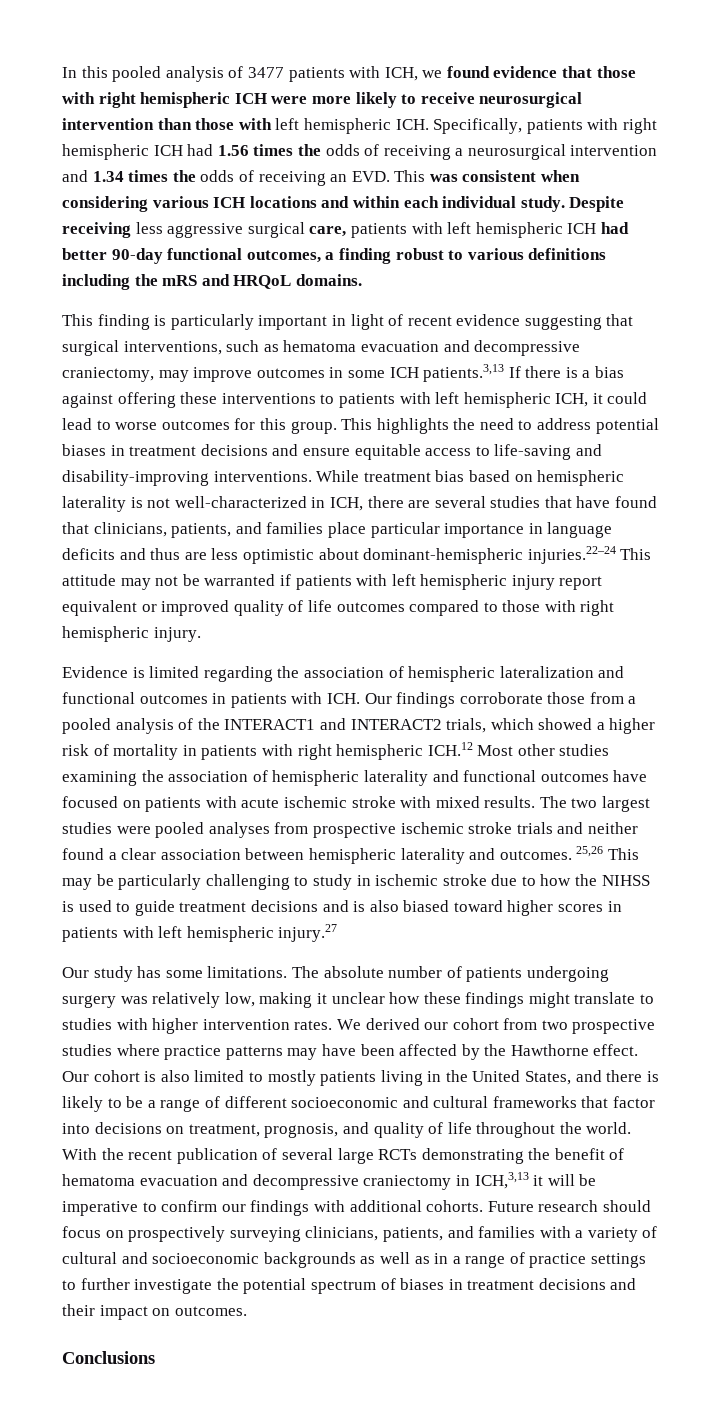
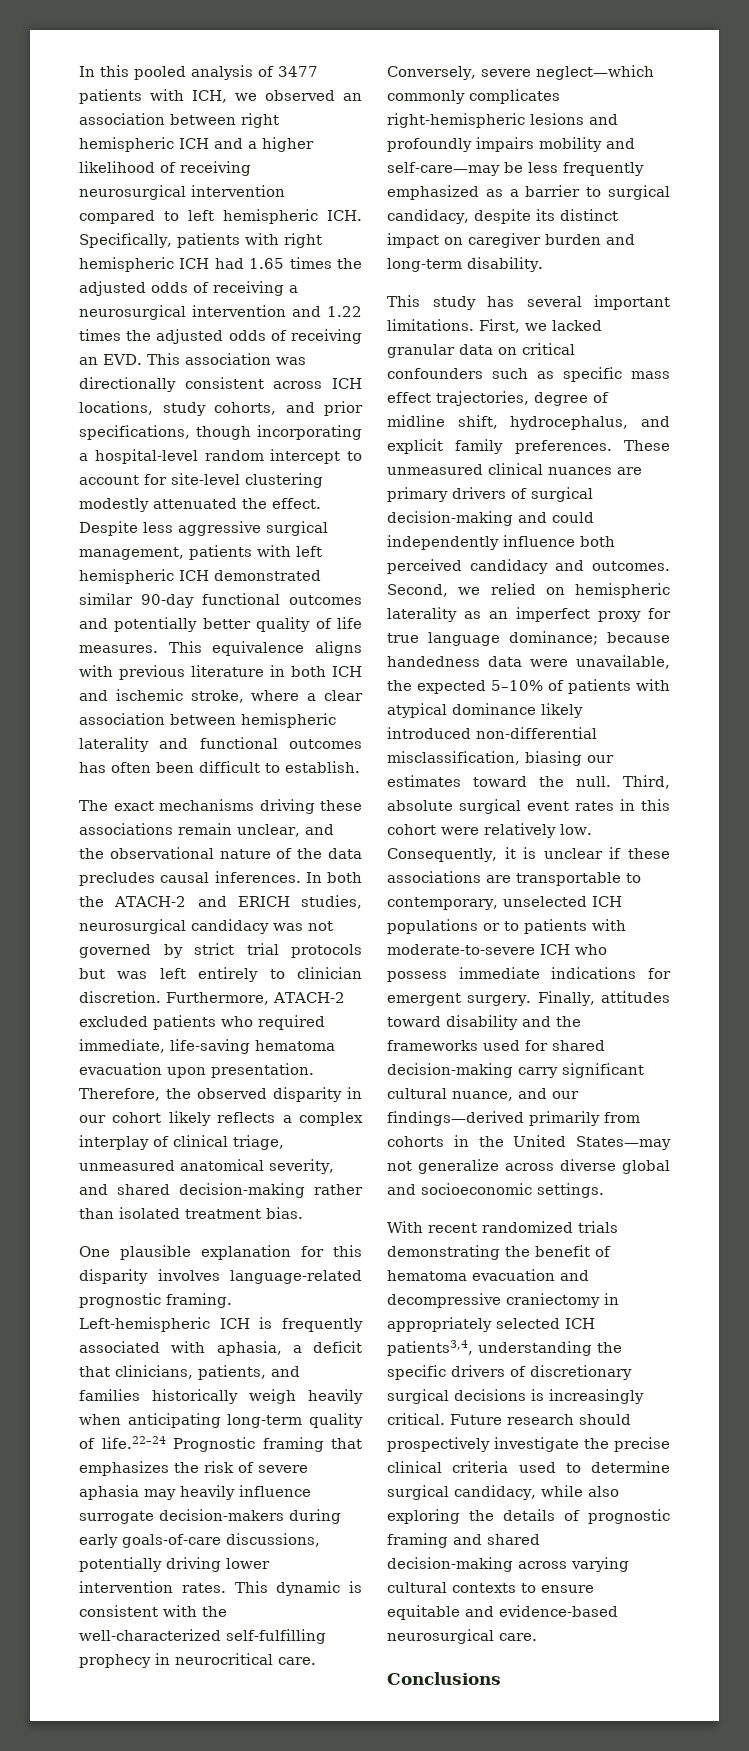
[446,66,636,78] [62,92,583,108] [62,118,272,130] found evidence that those with right hemispheric ICH were more likely to receive neurosurgical intervention than those with -> [265,90,362,101] [79,113,279,128] [79,137,314,152] [79,161,251,176] [79,185,285,200] [79,210,179,224] observed an association between right hemispheric ICH and a higher likelihood of receiving neurosurgical intervention compared to
[217,144,321,156] 1.56 times the -> [249,257,362,269] [79,281,146,296] 1.65 times the adjusted
[92,170,196,182] 1.34 times the -> [327,306,362,317] [79,329,224,344] 1.22 times the adjusted
[429,170,581,182] [62,196,625,212] [62,222,131,238] was consistent when considering various ICH locations and within each individual study. Despite receiving -> [185,353,306,365] [79,377,362,392] [79,401,363,416] [79,425,362,440] [79,449,362,464] [79,473,323,488] [79,498,321,512] [79,521,138,536] association was directionally consistent across ICH locations, study cohorts, and prior specifications, though incorporating a hospital-level random intercept to account for site-level clustering modestly attenuated the effect. Despite
[309,226,347,237] care, -> [79,547,184,560] management,
[600,222,629,234] [62,248,607,264] [62,274,362,290] [62,314,634,330] [62,340,581,356] [62,364,625,382] [62,392,648,408] [62,418,659,434] [62,444,602,460] [62,470,625,486] [62,496,658,512] [62,522,613,538] [62,546,652,564] [62,574,603,590] [62,600,615,616] [62,626,201,642] [62,666,625,682] [62,692,637,708] [62,718,656,734] [62,742,610,760] [62,770,648,786] [62,796,651,812] [62,822,638,838] [62,848,104,860] had better 90-day functional outcomes, a finding robust to various definitions including the mRS and HRQoL domains. // This finding is particularly important in light of recent evidence suggesting that surgical interventions, such as hematoma evacuation and decompressive craniectomy, may improve outcomes in some ICH patients.3,13 If there is a bias against offering these interventions to patients with left hemispheric ICH, it could lead to worse outcomes for this group. This highlights the need to address potential biases in treatment decisions and ensure equitable access to life-saving and disability-improving interventions. While treatment bias based on hemispheric laterality is not well-characterized in ICH, there are several studies that have found that clinicians, patients, and families place particular importance in language deficits and thus are less optimistic about dominant-hemispheric injuries.22–24 This attitude may not be warranted if patients with left hemispheric injury report equivalent or improved quality of life outcomes compared to those with right hemispheric injury. // Evidence is limited regarding the association of hemispheric lateralization and functional outcomes in patients with ICH. Our findings corroborate those from a pooled analysis of the INTERACT1 and INTERACT2 trials, which showed a higher risk of mortality in patients with right hemispheric ICH.12 Most other studies examining the association of hemispheric laterality and functional outcomes have focused on patients with acute ischemic stroke with mixed results. The two largest studies were pooled analyses from prospective ischemic stroke trials and neither found -> [214,570,321,581] [79,593,362,608] [79,617,362,632] [79,641,362,656] [79,665,362,680] [79,689,300,703] demonstrated similar 90-day functional outcomes and potentially better quality of life measures. This equivalence aligns with previous literature in both ICH and ischemic stroke, where
[499,846,639,860] [62,874,650,890] [62,900,622,916] [62,924,338,942] [62,966,609,982] [62,992,655,1008] [62,1018,656,1034] [62,1044,639,1060] [62,1070,659,1086] [62,1096,656,1112] [62,1122,632,1138] [62,1148,418,1164] outcomes. 25,26 This may be particularly challenging to study in ischemic stroke due to how the NIHSS is used to guide treatment decisions and is also biased toward higher scores in patients with left hemispheric injury.27 // Our study has some limitations. The absolute number of patients undergoing surgery was relatively low, making it unclear how these findings might translate to studies with higher intervention rates. We derived our cohort from two prospective studies where practice patterns may have been affected by the Hawthorne effect. Our cohort is also limited to mostly patients living in the United States, and there is likely to be a range of different socioeconomic and cultural frameworks that factor into decisions on treatment, prognosis, and quality of life throughout the world. With the recent publication of several large RCTs -> [199,737,362,749] [79,761,360,773] [79,799,362,814] [79,823,334,837] [79,847,363,859] [79,871,362,886] [79,895,362,909] [79,919,333,934] [79,943,362,958] [79,967,362,982] [79,991,345,1005] [79,1015,325,1030] [79,1039,335,1054] [79,1063,314,1078] [79,1087,362,1102] [79,1111,363,1126] [79,1135,284,1150] [79,1159,334,1174] [79,1183,363,1198] [79,1207,303,1219] [79,1245,362,1260] [79,1269,362,1284] [79,1293,232,1308] [79,1317,363,1332] [79,1341,362,1356] [79,1365,300,1380] [79,1389,363,1404] [79,1413,363,1428] [79,1436,362,1452] [79,1461,308,1476] [79,1485,311,1500] [79,1509,341,1524] [79,1533,320,1548] [79,1557,270,1572] [79,1581,362,1596] [79,1605,227,1617] [79,1629,326,1644] [79,1653,316,1668] [387,65,654,80] [387,89,560,104] [387,113,618,128] [387,137,635,152] [387,162,644,176] [387,185,670,200] [387,209,618,224] [387,233,635,248] [387,257,543,272] [387,295,670,310] [387,319,602,333] [387,343,575,358] [387,367,670,382] [387,391,609,406] [387,415,670,430] [387,439,670,454] [387,463,642,475] [387,487,593,502] [387,511,594,526] [387,535,615,550] [387,559,670,574] [387,583,670,598] [387,607,671,622] [387,631,670,646] [387,655,670,669] [387,679,670,694] [387,703,583,718] [387,727,597,739] [387,751,614,766] [387,775,670,789] [387,799,670,814] [387,823,592,838] [387,847,670,862] [387,871,641,886] [387,896,622,910] [387,919,626,934] [387,944,607,955] [387,967,671,982] [387,991,670,1006] [387,1015,581,1030] [387,1040,605,1051] [387,1063,644,1078] [387,1088,579,1101] [387,1111,640,1126] [387,1135,671,1150] [387,1159,670,1174] [387,1183,604,1198] [387,1221,618,1233] functional outcomes has often been difficult to establish. // The exact mechanisms driving these associations remain unclear, and the observational nature of the data precludes causal inferences. In both the ATACH-2 and ERICH studies, neurosurgical candidacy was not governed by strict trial protocols but was left entirely to clinician discretion. Furthermore, ATACH-2 excluded patients who required immediate, life-saving hematoma evacuation upon presentation. Therefore, the observed disparity in our cohort likely reflects a complex interplay of clinical triage, unmeasured anatomical severity, and shared decision-making rather than isolated treatment bias. // One plausible explanation for this disparity involves language-related prognostic framing. Left-hemispheric ICH is frequently associated with aphasia, a deficit that clinicians, patients, and families historically weigh heavily when anticipating long-term quality of life.22–24 Prognostic framing that emphasizes the risk of severe aphasia may heavily influence surrogate decision-makers during early goals-of-care discussions, potentially driving lower intervention rates. This dynamic is consistent with the well-characterized self-fulfilling prophecy in neurocritical care. Conversely, severe neglect—which commonly complicates right-hemispheric lesions and profoundly impairs mobility and self-care—may be less frequently emphasized as a barrier to surgical candidacy, despite its distinct impact on caregiver burden and long-term disability. // This study has several important limitations. First, we lacked granular data on critical confounders such as specific mass effect trajectories, degree of midline shift, hydrocephalus, and explicit family preferences. These unmeasured clinical nuances are primary drivers of surgical decision-making and could independently influence both perceived candidacy and outcomes. Second, we relied on hemispheric laterality as an imperfect proxy for true language dominance; because handedness data were unavailable, the expected 5–10% of patients with atypical dominance likely introduced non-differential misclassification, biasing our estimates toward the null. Third, absolute surgical event rates in this cohort were relatively low. Consequently, it is unclear if these associations are transportable to contemporary, unselected ICH populations or to patients with moderate-to-severe ICH who possess immediate indications for emergent surgery. Finally, attitudes toward disability and the frameworks used for shared decision-making carry significant cultural nuance, and our findings—derived primarily from cohorts in the United States—may not generalize across diverse global and socioeconomic settings. // With recent randomized trials
[474,1172,597,1189] [62,1200,651,1216] [62,1226,658,1242] [62,1252,647,1268] [62,1278,637,1294] [62,1304,247,1320] ICH,3,13 it will be imperative to confirm our findings with additional cohorts. Future research should focus on prospectively surveying clinicians, patients, and families with a variety of cultural and socioeconomic backgrounds as well as in a range of practice settings to further investigate the potential spectrum of biases in treatment decisions and their impact on outcomes. -> [387,1317,595,1332] [387,1340,622,1356] [387,1365,632,1380] [387,1389,644,1404] [387,1413,631,1425] [387,1437,670,1452] [387,1461,670,1473] [387,1485,619,1500] [387,1509,670,1524] [387,1533,540,1548] [387,1557,629,1572] [387,1582,594,1593] [387,1605,618,1620] [387,1629,537,1644] appropriately selected ICH patients3,4, understanding the specific drivers of discretionary surgical decisions is increasingly critical. Future research should prospectively investigate the precise clinical criteria used to determine surgical candidacy, while also exploring the details of prognostic framing and shared decision-making across varying cultural contexts to ensure equitable and evidence-based neurosurgical care.

